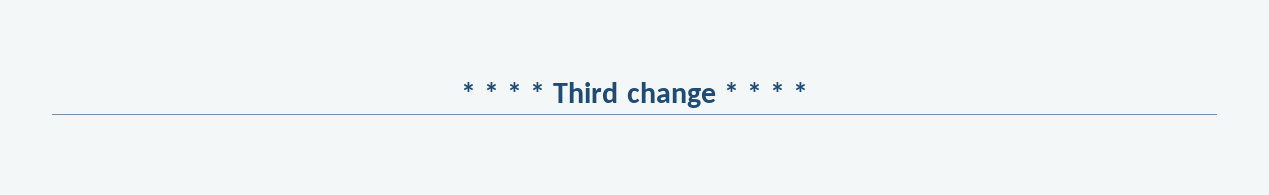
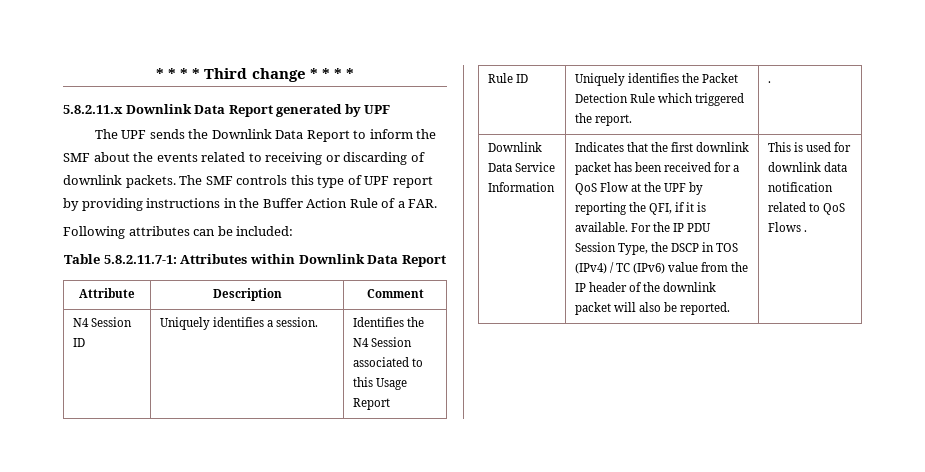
(808, 92) none -> [63,104,391,117] [94,129,437,142] [63,152,425,165] [63,175,433,188] [63,198,438,211] [63,226,294,239] [64,254,446,267] [79,288,135,298] [212,288,282,301] [366,289,424,298] [72,317,132,327] [72,338,85,347] [159,317,318,330] [352,317,424,327] [352,337,412,347] [352,357,423,367] [352,377,407,390] [352,398,390,410] [487,73,528,83] [574,73,738,86] [574,93,744,106] [574,113,632,126] [767,81,771,83] [487,142,542,152] [487,162,555,172] [487,182,555,192] [574,142,749,152] [574,162,740,175] [574,182,704,195] [574,202,707,215] [574,222,711,232] [574,242,739,255] [574,262,749,274] [574,282,716,292] [574,302,730,315] [767,142,851,152] [767,162,847,172] [767,182,833,192] [767,202,845,215] [767,222,807,232] // 5.8.2.11.x Downlink Data Report generated by UPF // The UPF sends the Downlink Data Report to inform the SMF about the events related to receiving or discarding of downlink packets. The SMF controls this type of UPF report by providing instructions in the Buffer Action Rule of a FAR. // Following attributes can be included: // Table 5.8.2.11.7-1: Attributes within Downlink Data Report // Attribute | Description | Comment // N4 Session ID | Uniquely identifies a session. | Identifies the N4 Session associated to this Usage Report // Rule ID | Uniquely identifies the Packet Detection Rule which triggered the report. | . // Downlink Data Service Information | Indicates that the first downlink packet has been received for a QoS Flow at the UPF by reporting the QFI, if it is available. For the IP PDU Session Type, the DSCP in TOS (IPv4) / TC (IPv6) value from the IP header of the downlink packet will also be reported. | This is used for downlink data notification related to QoS Flows .

